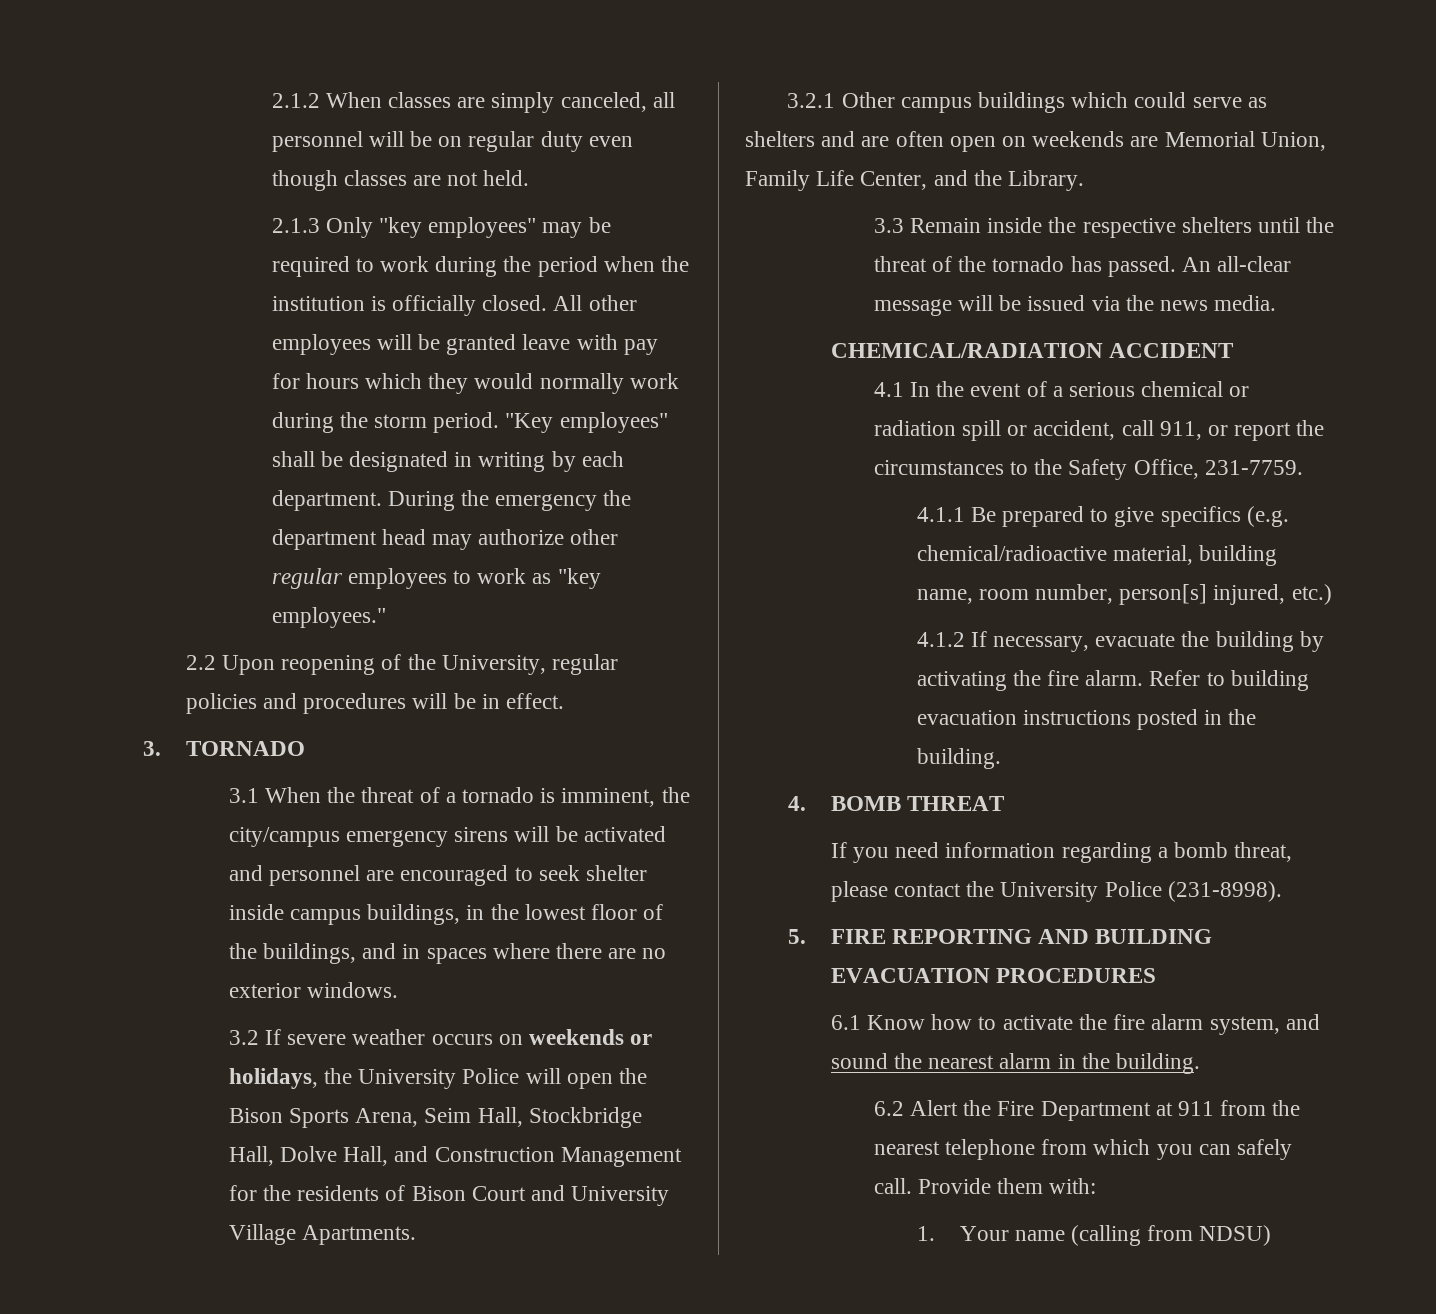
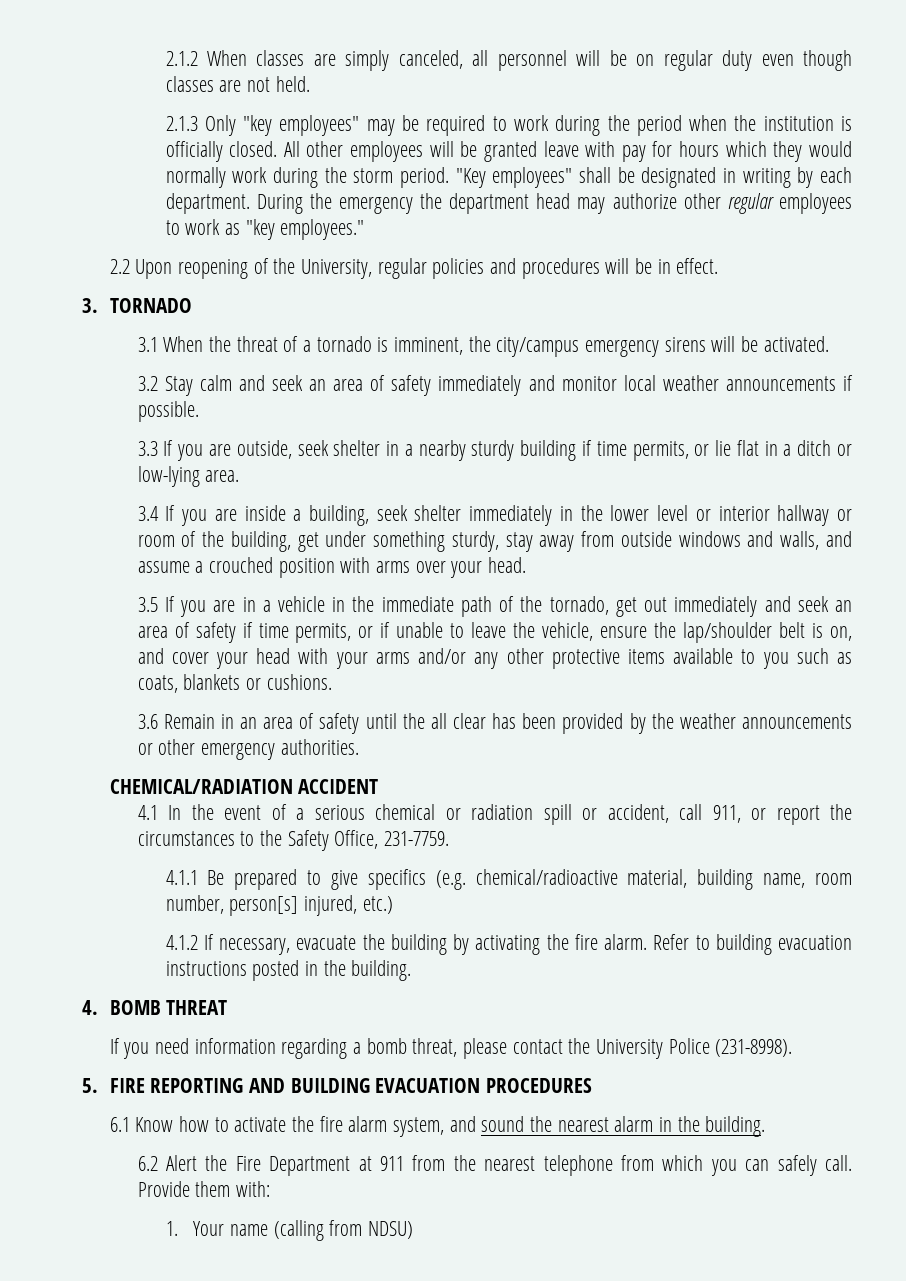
[583,826,666,842] [228,865,647,886] [228,904,664,925] [228,943,667,964] [228,982,398,998] [228,1029,653,1045] [228,1068,647,1089] [228,1107,642,1128] [228,1146,682,1167] [228,1185,670,1206] [228,1224,416,1245] [787,92,1267,113] [745,131,1326,152] [745,170,1085,191] [873,217,1335,238] [873,256,1292,277] [873,295,1277,316] activated and personnel are encouraged to seek shelter inside campus buildings, in the lowest floor of the buildings, and in spaces where there are no exterior windows. // 3.2 If severe weather occurs on weekends or holidays, the University Police will open the Bison Sports Arena, Seim Hall, Stockbridge Hall, Dolve Hall, and Construction Management for the residents of Bison Court and University Village Apartments. // 3.2.1 Other campus buildings which could serve as shelters and are often open on weekends are Memorial Union, Family Life Center, and the Library. // 3.3 Remain inside the respective shelters until the threat of the tornado has passed. An all-clear message will be issued via the news media. -> [763,336,829,352] [137,375,853,396] [137,401,199,422] [137,440,852,461] [137,466,240,487] [137,505,852,526] [137,531,853,552] [137,557,527,578] [137,596,852,617] [137,622,852,643] [137,648,853,669] [137,674,332,693] [137,713,853,734] [137,739,359,760] activated. // 3.2 Stay calm and seek an area of safety immediately and monitor local weather announcements if possible. // 3.3 If you are outside, seek shelter in a nearby sturdy building if time permits, or lie flat in a ditch or low-lying area. // 3.4 If you are inside a building, seek shelter immediately in the lower level or interior hallway or room of the building, get under something sturdy, stay away from outside windows and walls, and assume a crouched position with arms over your head. // 3.5 If you are in a vehicle in the immediate path of the tornado, get out immediately and seek an area of safety if time permits, or if unable to leave the vehicle, ensure the lap/shoulder belt is on, and cover your head with your arms and/or any other protective items available to you such as coats, blankets or cushions. // 3.6 Remain in an area of safety until the all clear has been provided by the weather announcements or other emergency authorities.

